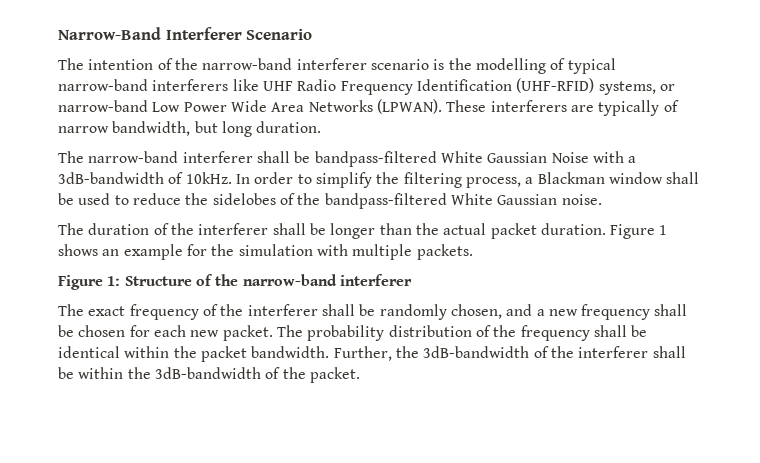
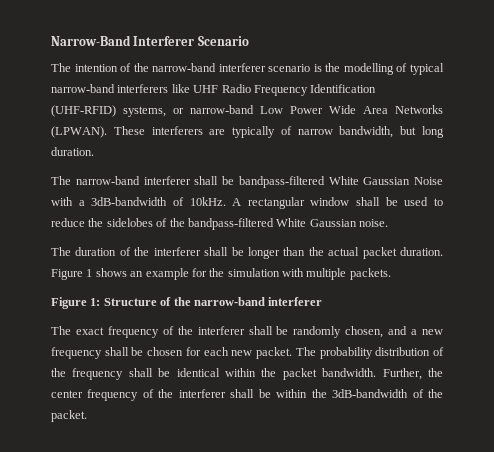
[235,172,605,188] In order to simplify the filtering process, a Blackman -> [232,197,305,209] A rectangular
[423,346,530,358] 3dB-bandwidth -> [51,389,139,401] center frequency

